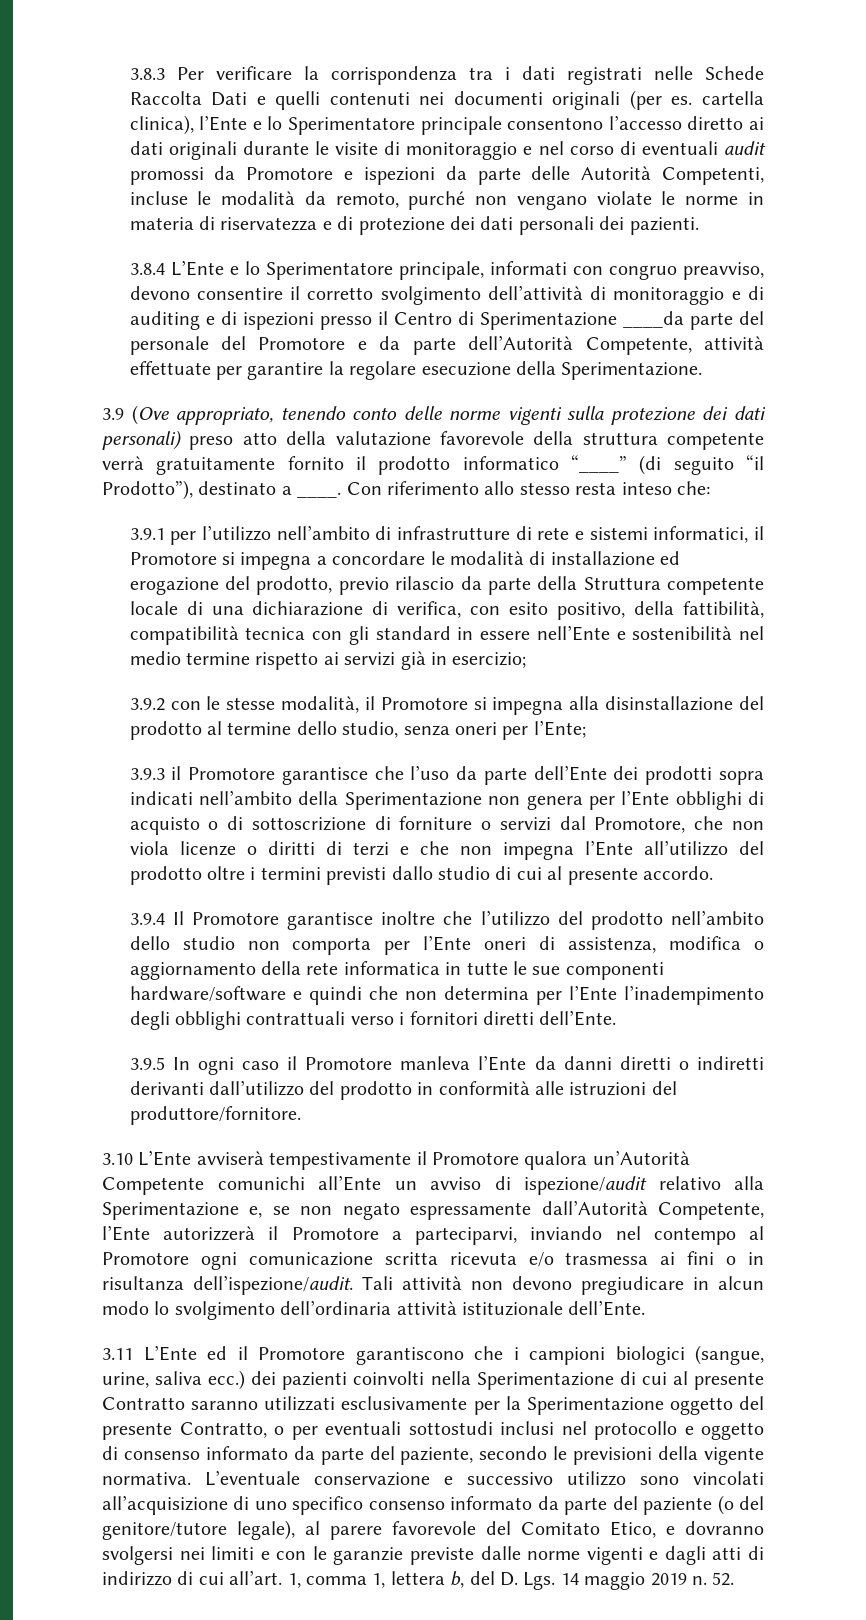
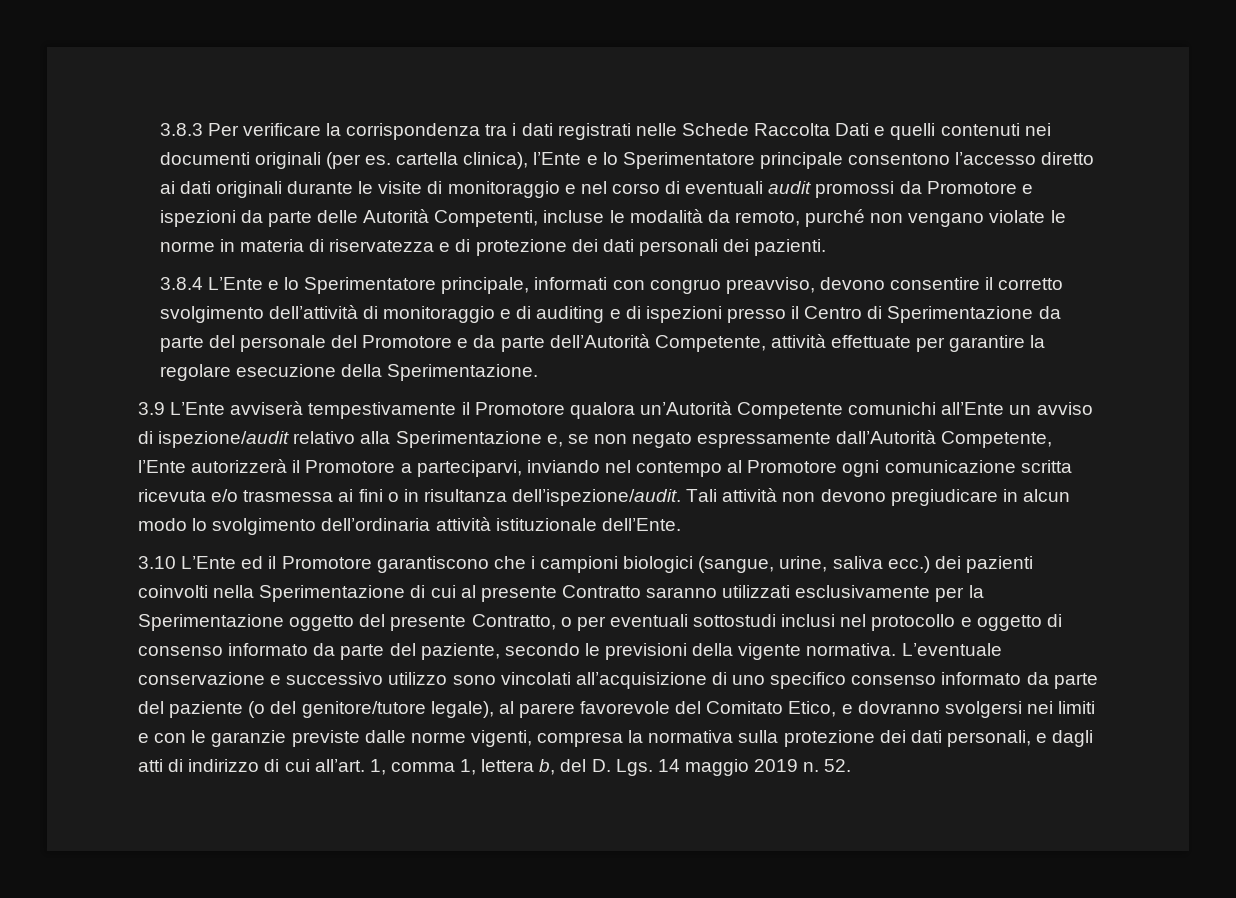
[622,311,684,328] ____da -> [1038,306,1061,319] da
[131,405,766,425] [102,430,764,450] [102,455,765,475] [102,480,710,500] [129,525,764,545] [129,551,681,570] [129,576,764,595] [129,601,764,620] [129,625,764,645] [129,651,527,670] [129,696,764,715] [129,720,586,740] [129,765,765,785] [129,790,765,810] [129,816,765,835] [129,840,765,860] [129,866,714,885] [129,910,764,930] [129,935,764,955] [129,961,664,980] [129,985,765,1005] [129,1010,617,1030] [129,1055,765,1075] [129,1080,677,1100] [129,1106,301,1125] [102,1153,133,1165] (Ove appropriato, tenendo conto delle norme vigenti sulla protezione dei dati personali) preso atto della valutazione favorevole della struttura competente verrà gratuitamente fornito il prodotto informatico “____” (di seguito “il Prodotto”), destinato a ____. Con riferimento allo stesso resta inteso che: // 3.9.1 per l’utilizzo nell’ambito di infrastrutture di rete e sistemi informatici, il Promotore si impegna a concordare le modalità di installazione ed erogazione del prodotto, previo rilascio da parte della Struttura competente locale di una dichiarazione di verifica, con esito positivo, della fattibilità, compatibilità tecnica con gli standard in essere nell’Ente e sostenibilità nel medio termine rispetto ai servizi già in esercizio; // 3.9.2 con le stesse modalità, il Promotore si impegna alla disinstallazione del prodotto al termine dello studio, senza oneri per l’Ente; // 3.9.3 il Promotore garantisce che l’uso da parte dell’Ente dei prodotti sopra indicati nell’ambito della Sperimentazione non genera per l’Ente obblighi di acquisto o di sottoscrizione di forniture o servizi dal Promotore, che non viola licenze o diritti di terzi e che non impegna l’Ente all’utilizzo del prodotto oltre i termini previsti dallo studio di cui al presente accordo. // 3.9.4 Il Promotore garantisce inoltre che l’utilizzo del prodotto nell’ambito dello studio non comporta per l’Ente oneri di assistenza, modifica o aggiornamento della rete informatica in tutte le sue componenti hardware/software e quindi che non determina per l’Ente l’inadempimento degli obblighi contrattuali verso i fornitori diretti dell’Ente. // 3.9.5 In ogni caso il Promotore manleva l’Ente da danni diretti o indiretti derivanti dall’utilizzo del prodotto in conformità alle istruzioni del produttore/fornitore. // 3.10 -> (165, 408) none
[102,1348,133,1360] 3.11 -> [138,556,176,569] 3.10
[586,1547,643,1565] vigenti -> [470,730,1031,747] vigenti, compresa la normativa sulla protezione dei dati personali,

